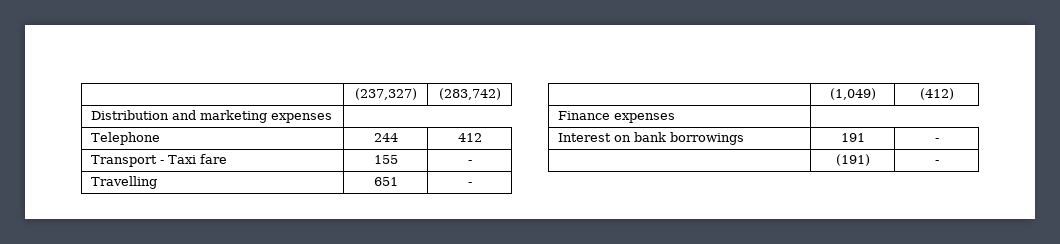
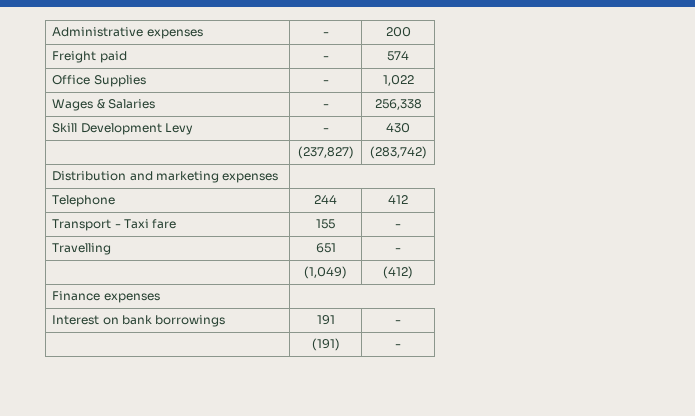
[354,88,417,100] | (237,327) -> [52,27,203,39] [322,32,329,36] [385,27,411,37] [52,51,127,63] [322,56,329,60] [387,51,409,61] [52,75,146,87] [322,80,329,84] [382,75,414,86] [52,99,155,111] [322,104,329,108] [374,99,422,110] [52,123,193,135] [322,128,329,132] [386,123,410,133] [297,146,354,159] Administrative expenses | - | 200 // Freight paid | - | 574 // Office Supplies | - | 1,022 // Wages & Salaries | - | 256,338 // Skill Development Levy | - | 430 // | (237,827)

